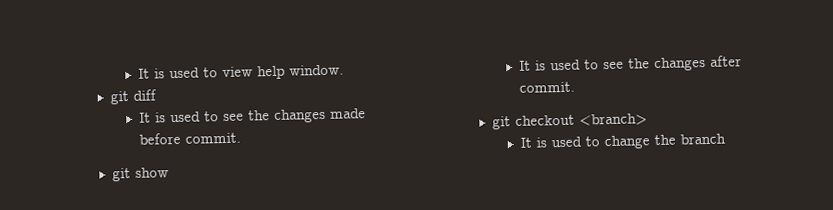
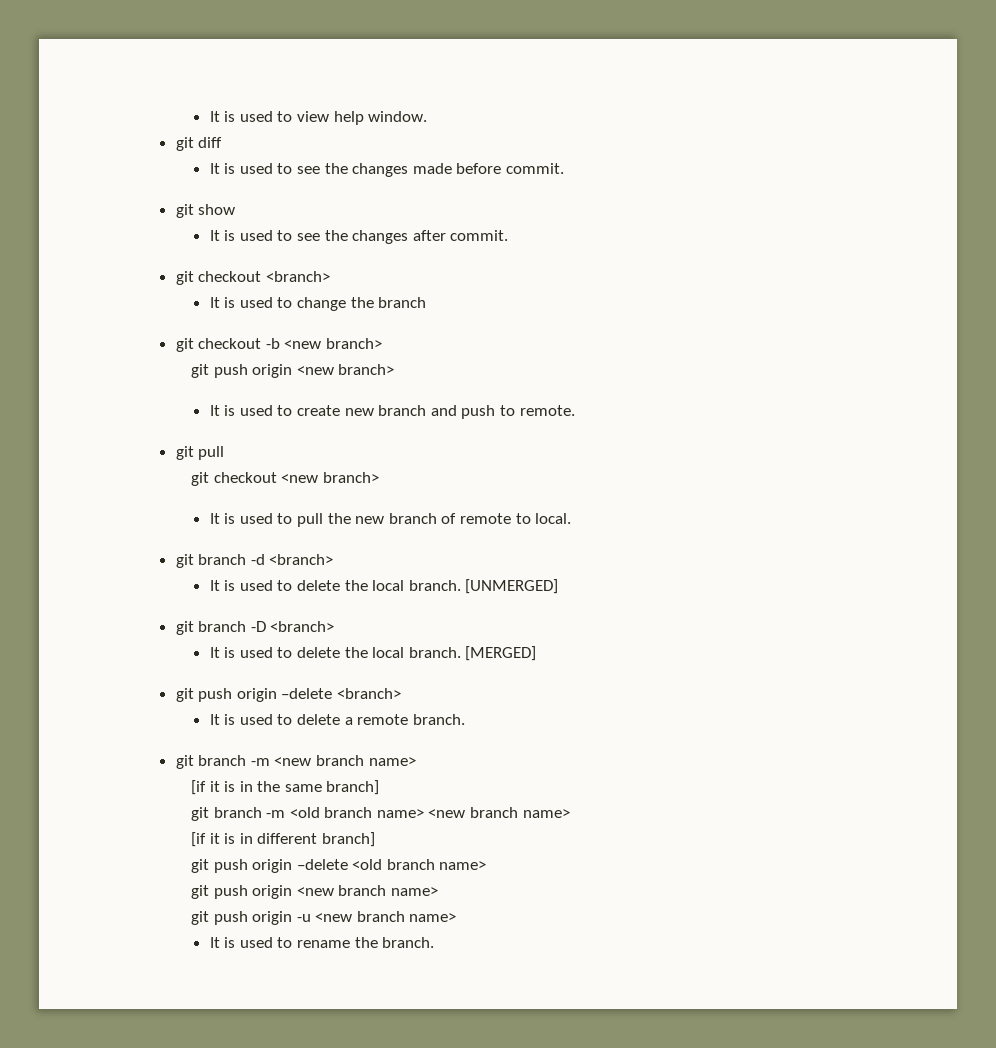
(727, 139) none -> [175,338,383,352] [190,364,395,378] [209,405,575,419] [175,446,225,460] [190,472,379,486] [209,513,572,527] [175,554,334,568] [209,579,559,594] [175,621,335,635] [209,646,537,661] [175,688,402,702] [209,714,465,725] [175,755,416,769] [190,780,380,795] [190,807,570,821] [190,832,375,847] [190,859,487,873] [190,885,438,899] [190,911,457,925] [209,937,435,948] // git checkout -b <new branch> // git push origin <new branch> // It is used to create new branch and push to remote. // git pull // git checkout <new branch> // It is used to pull the new branch of remote to local. // git branch -d <branch> // It is used to delete the local branch. [UNMERGED] // git branch -D <branch> // It is used to delete the local branch. [MERGED] // git push origin –delete <branch> // It is used to delete a remote branch. // git branch -m <new branch name> // [if it is in the same branch] // git branch -m <old branch name> <new branch name> // [if it is in different branch] // git push origin –delete <old branch name> // git push origin <new branch name> // git push origin -u <new branch name> // It is used to rename the branch.

